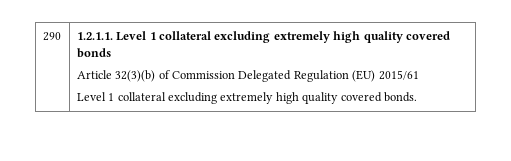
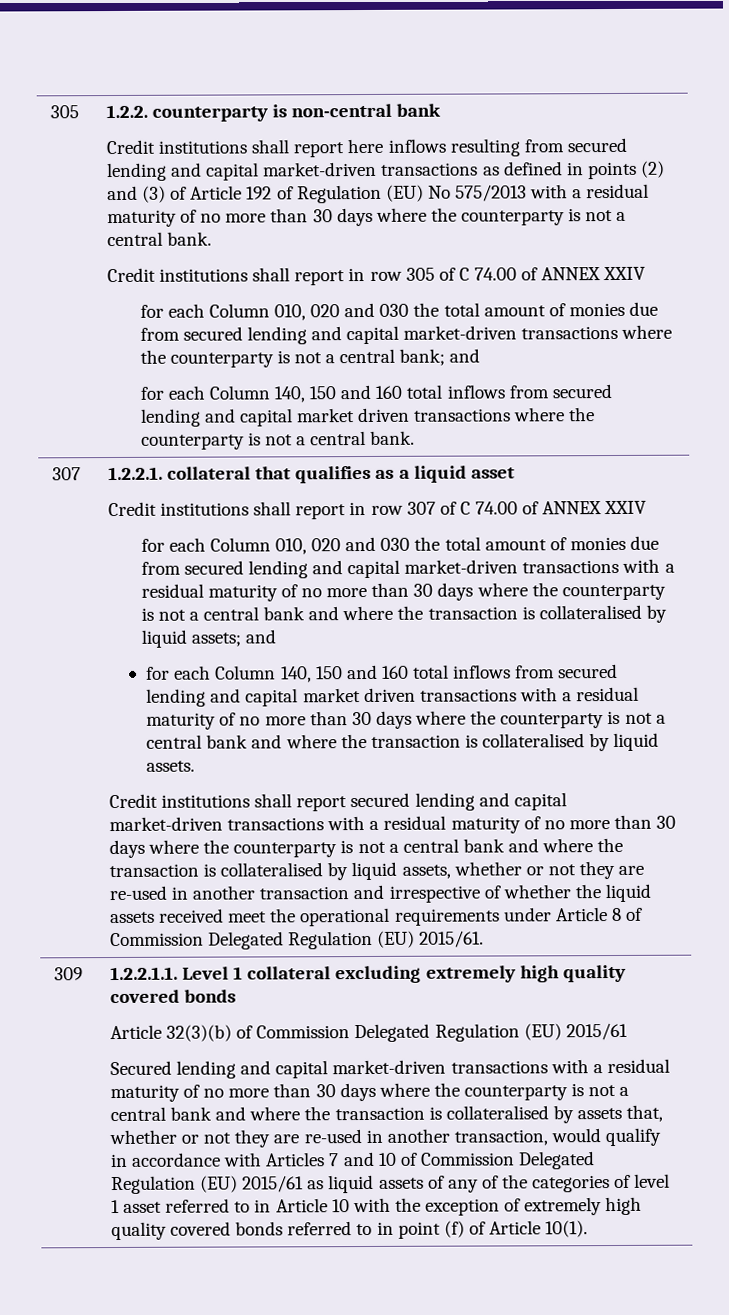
[42,32,61,41] [76,32,113,40] 290 | 1.2.1.1. -> [49,105,79,119] [105,103,442,122] [105,137,627,158] [106,160,666,182] [106,183,650,204] [106,207,627,228] [106,231,213,247] [106,266,647,286] [139,301,659,321] [139,324,673,345] [139,348,481,368] [139,384,612,403] [140,407,596,427] [140,430,416,450] [51,467,81,481] [107,465,515,484] [107,500,648,520] [140,535,660,555] [140,558,675,579] [140,582,666,602] [140,604,667,623] [140,629,276,648] [146,663,619,683] [146,686,640,707] [146,710,666,730] [146,732,660,752] [146,760,196,772] [108,792,567,812] [108,814,677,834] [108,837,624,859] [108,860,645,881] [108,883,652,903] [109,907,644,927] [109,930,485,950] [53,967,83,981] [109,966,178,981] 305 | 1.2.2. counterparty is non-central bank // Credit institutions shall report here inflows resulting from secured lending and capital market-driven transactions as defined in points (2) and (3) of Article 192 of Regulation (EU) No 575/2013 with a residual maturity of no more than 30 days where the counterparty is not a central bank. // Credit institutions shall report in row 305 of C 74.00 of ANNEX XXIV // for each Column 010, 020 and 030 the total amount of monies due from secured lending and capital market-driven transactions where the counterparty is not a central bank; and // for each Column 140, 150 and 160 total inflows from secured lending and capital market driven transactions where the counterparty is not a central bank. // 307 | 1.2.2.1. collateral that qualifies as a liquid asset // Credit institutions shall report in row 307 of C 74.00 of ANNEX XXIV // for each Column 010, 020 and 030 the total amount of monies due from secured lending and capital market-driven transactions with a residual maturity of no more than 30 days where the counterparty is not a central bank and where the transaction is collateralised by liquid assets; and // for each Column 140, 150 and 160 total inflows from secured lending and capital market driven transactions with a residual maturity of no more than 30 days where the counterparty is not a central bank and where the transaction is collateralised by liquid assets. // Credit institutions shall report secured lending and capital market-driven transactions with a residual maturity of no more than 30 days where the counterparty is not a central bank and where the transaction is collateralised by liquid assets, whether or not they are re-used in another transaction and irrespective of whether the liquid assets received meet the operational requirements under Article 8 of Commission Delegated Regulation (EU) 2015/61. // 309 | 1.2.2.1.1.
[76,92,417,104] Level 1 collateral excluding extremely high quality covered bonds. -> [109,1058,670,1079] [109,1082,630,1103] [109,1104,664,1124] [108,1127,662,1148] [109,1151,596,1170] [110,1173,671,1195] [110,1196,643,1216] [110,1220,589,1241] Secured lending and capital market-driven transactions with a residual maturity of no more than 30 days where the counterparty is not a central bank and where the transaction is collateralised by assets that, whether or not they are re-used in another transaction, would qualify in accordance with Articles 7 and 10 of Commission Delegated Regulation (EU) 2015/61 as liquid assets of any of the categories of level 1 asset referred to in Article 10 with the exception of extremely high quality covered bonds referred to in point (f) of Article 10(1).

